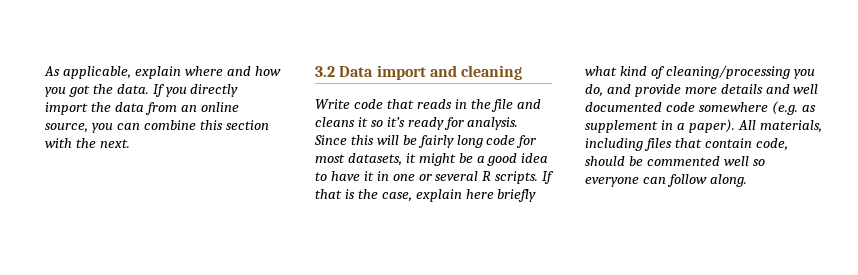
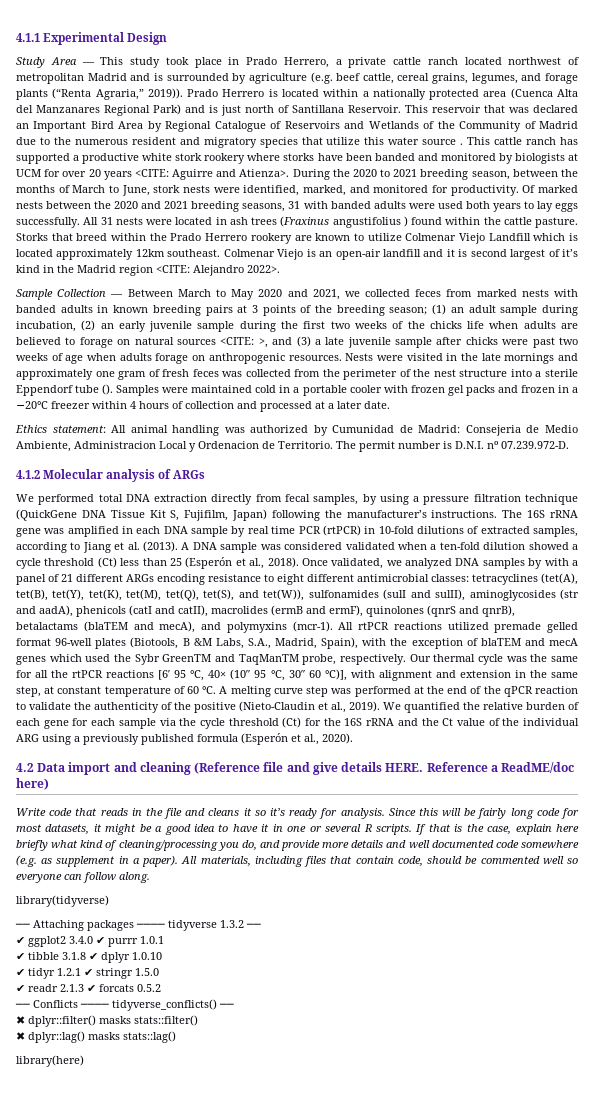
[44,66,281,79] [45,84,239,97] [45,102,239,115] [45,120,269,133] [45,138,130,148] [315,65,523,80] As applicable, explain where and how you got the data. If you directly import the data from an online source, you can combine this section with the next. // 3.2 Data import and cleaning -> [16,32,168,45] [16,57,579,68] [16,72,579,84] [16,88,578,100] [16,104,578,116] [16,121,578,132] [16,137,578,148] [16,153,578,164] [16,169,579,180] [16,185,579,196] [16,201,578,212] [16,216,578,228] [16,233,578,244] [16,249,578,260] [16,265,280,276] [16,289,578,300] [16,304,578,316] [16,320,579,332] [16,336,579,348] [16,353,578,364] [16,369,578,380] [16,384,578,396] [16,401,390,412] [15,425,579,436] [16,441,569,452] [16,469,206,482] [16,494,578,505] [16,509,578,521] [16,525,579,537] [16,541,578,553] [16,557,579,569] [16,573,578,585] [16,589,579,601] [16,605,515,617] [16,621,578,633] [16,637,578,649] [16,654,578,665] [16,669,578,681] [16,686,579,697] [16,701,579,713] [16,717,579,729] [16,733,353,745] [16,762,575,775] [16,778,49,790] 4.1.1 Experimental Design // Study Area — This study took place in Prado Herrero, a private cattle ranch located northwest of metropolitan Madrid and is surrounded by agriculture (e.g. beef cattle, cereal grains, legumes, and forage plants (“Renta Agraria,” 2019)). Prado Herrero is located within a nationally protected area (Cuenca Alta del Manzanares Regional Park) and is just north of Santillana Reservoir. This reservoir that was declared an Important Bird Area by Regional Catalogue of Reservoirs and Wetlands of the Community of Madrid due to the numerous resident and migratory species that utilize this water source . This cattle ranch has supported a productive white stork rookery where storks have been banded and monitored by biologists at UCM for over 20 years <CITE: Aguirre and Atienza>. During the 2020 to 2021 breeding season, between the months of March to June, stork nests were identified, marked, and monitored for productivity. Of marked nests between the 2020 and 2021 breeding seasons, 31 with banded adults were used both years to lay eggs successfully. All 31 nests were located in ash trees (Fraxinus angustifolius ) found within the cattle pasture. Storks that breed within the Prado Herrero rookery are known to utilize Colmenar Viejo Landfill which is located approximately 12km southeast. Colmenar Viejo is an open-air landfill and it is second largest of it’s kind in the Madrid region <CITE: Alejandro 2022>. // Sample Collection — Between March to May 2020 and 2021, we collected feces from marked nests with banded adults in known breeding pairs at 3 points of the breeding season; (1) an adult sample during incubation, (2) an early juvenile sample during the first two weeks of the chicks life when adults are believed to forage on natural sources <CITE: >, and (3) a late juvenile sample after chicks were past two weeks of age when adults forage on anthropogenic resources. Nests were visited in the late mornings and approximately one gram of fresh feces was collected from the perimeter of the nest structure into a sterile Eppendorf tube (). Samples were maintained cold in a portable cooler with frozen gel packs and frozen in a −20°C freezer within 4 hours of collection and processed at a later date. // Ethics statement: All animal handling was authorized by Cumunidad de Madrid: Consejeria de Medio Ambiente, Administracion Local y Ordenacion de Territorio. The permit number is D.N.I. nº 07.239.972-D. // 4.1.2 Molecular analysis of ARGs // We performed total DNA extraction directly from fecal samples, by using a pressure filtration technique (QuickGene DNA Tissue Kit S, Fujifilm, Japan) following the manufacturer’s instructions. The 16S rRNA gene was amplified in each DNA sample by real time PCR (rtPCR) in 10-fold dilutions of extracted samples, according to Jiang et al. (2013). A DNA sample was considered validated when a ten-fold dilution showed a cycle threshold (Ct) less than 25 (Esperón et al., 2018). Once validated, we analyzed DNA samples by with a panel of 21 different ARGs encoding resistance to eight different antimicrobial classes: tetracyclines (tet(A), tet(B), tet(Y), tet(K), tet(M), tet(Q), tet(S), and tet(W)), sulfonamides (sulI and sulII), aminoglycosides (str and aadA), phenicols (catI and catII), macrolides (ermB and ermF), quinolones (qnrS and qnrB), betalactams (blaTEM and mecA), and polymyxins (mcr-1). All rtPCR reactions utilized premade gelled format 96-well plates (Biotools, B &M Labs, S.A., Madrid, Spain), with the exception of blaTEM and mecA genes which used the Sybr GreenTM and TaqManTM probe, respectively. Our thermal cycle was the same for all the rtPCR reactions [6′ 95 °C, 40× (10″ 95 °C, 30″ 60 °C)], with alignment and extension in the same step, at constant temperature of 60 °C. A melting curve step was performed at the end of the qPCR reaction to validate the authenticity of the positive (Nieto‐Claudin et al., 2019). We quantified the relative burden of each gene for each sample via the cycle threshold (Ct) for the 16S rRNA and the Ct value of the individual ARG using a previously published formula (Esperón et al., 2020). // 4.2 Data import and cleaning (Reference file and give details HERE. Reference a ReadME/doc here)
(747, 180) none -> [16,895,109,907] [15,920,261,931] [16,936,164,947] [16,952,162,963] [16,968,159,979] [16,984,161,992] [15,999,234,1011] [16,1015,198,1027] [16,1031,176,1043] [16,1055,84,1067] // library(tidyverse) // ── Attaching packages ──── tidyverse 1.3.2 ── // ✔ ggplot2 3.4.0 ✔ purrr 1.0.1 // ✔ tibble 3.1.8 ✔ dplyr 1.0.10 // ✔ tidyr 1.2.1 ✔ stringr 1.5.0 // ✔ readr 2.1.3 ✔ forcats 0.5.2 // ── Conflicts ──── tidyverse_conflicts() ── // ✖ dplyr::filter() masks stats::filter() // ✖ dplyr::lag() masks stats::lag() // library(here)

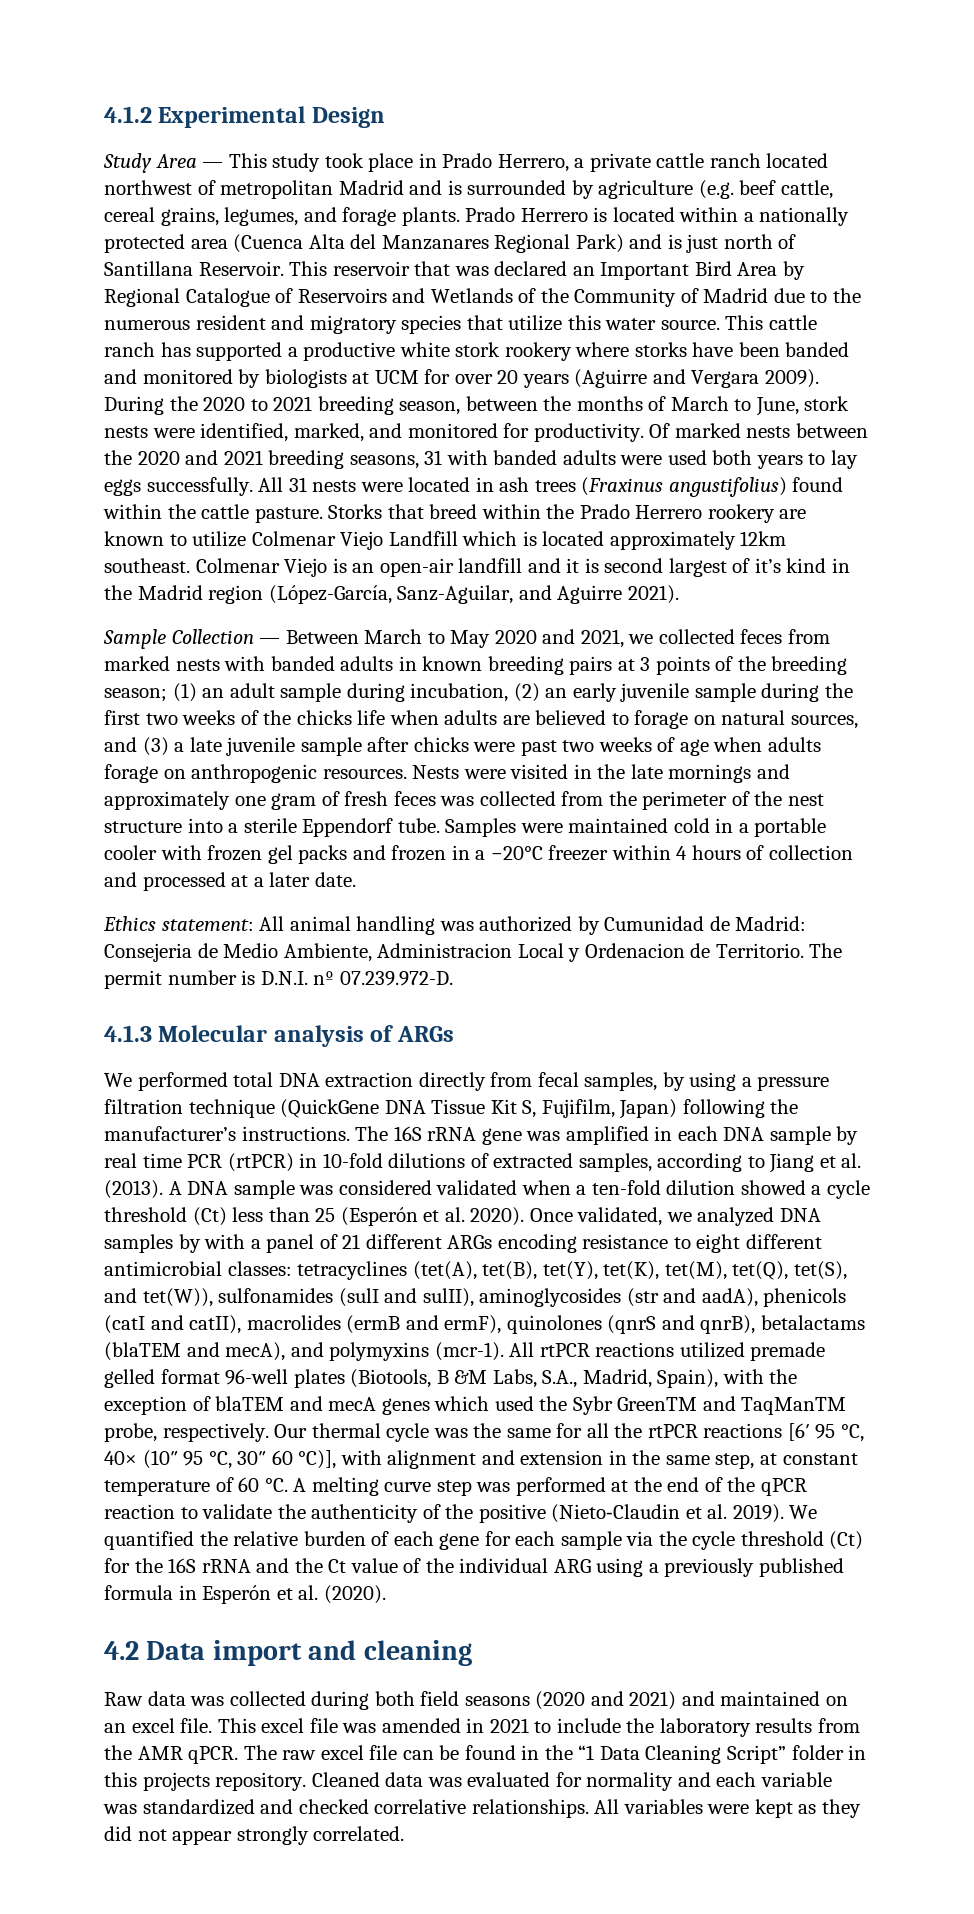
[16,33,40,42] 4.1.1 -> [104,106,152,123] 4.1.2
[16,88,183,100] plants (“Renta Agraria,” 2019)). -> [401,207,460,226] plants.
[422,139,464,145] source . -> [660,320,720,330] source.
[134,169,290,180] <CITE: Aguirre and Atienza>. -> [574,369,819,388] (Aguirre and Vergara 2009).
[332,216,408,228] angustifolius ) -> [668,477,787,497] angustifolius)
[156,265,280,276] <CITE: Alejandro 2022>. -> [268,585,679,604] (López-García, Sanz-Aguilar, and Aguirre 2021).
[176,337,268,348] sources <CITE: >, -> [791,715,859,729] sources,
[75,384,114,395] tube (). -> [397,818,440,833] tube.
[16,470,40,479] 4.1.2 -> [104,1025,152,1042] 4.1.3
[249,557,299,569] al., 2018). -> [444,1207,525,1226] al. 2020).
[331,702,346,713] al., -> [707,1504,728,1519] al.
[241,733,353,745] (Esperón et al., 2020). -> [178,1585,386,1604] in Esperón et al. (2020).
[194,762,575,775] [16,778,49,790] [16,808,579,819] [16,824,579,835] [16,840,579,851] [16,855,579,867] [16,872,150,883] [16,895,109,907] [15,920,261,931] [16,936,164,947] [16,952,162,963] [16,968,159,979] [16,984,161,992] [15,999,234,1011] [16,1015,198,1027] [16,1031,176,1043] [16,1055,84,1067] (Reference file and give details HERE. Reference a ReadME/doc here) // Write code that reads in the file and cleans it so it’s ready for analysis. Since this will be fairly long code for most datasets, it might be a good idea to have it in one or several R scripts. If that is the case, explain here briefly what kind of cleaning/processing you do, and provide more details and well documented code somewhere (e.g. as supplement in a paper). All materials, including files that contain code, should be commented well so everyone can follow along. // library(tidyverse) // ── Attaching packages ──── tidyverse 1.3.2 ── // ✔ ggplot2 3.4.0 ✔ purrr 1.0.1 // ✔ tibble 3.1.8 ✔ dplyr 1.0.10 // ✔ tidyr 1.2.1 ✔ stringr 1.5.0 // ✔ readr 2.1.3 ✔ forcats 0.5.2 // ── Conflicts ──── tidyverse_conflicts() ── // ✖ dplyr::filter() masks stats::filter() // ✖ dplyr::lag() masks stats::lag() // library(here) -> [104,1691,848,1710] [104,1718,861,1737] [104,1745,867,1764] [104,1772,832,1791] [103,1799,861,1818] [104,1826,405,1845] // Raw data was collected during both field seasons (2020 and 2021) and maintained on an excel file. This excel file was amended in 2021 to include the laboratory results from the AMR qPCR. The raw excel file can be found in the “1 Data Cleaning Script” folder in this projects repository. Cleaned data was evaluated for normality and each variable was standardized and checked correlative relationships. All variables were kept as they did not appear strongly correlated.

